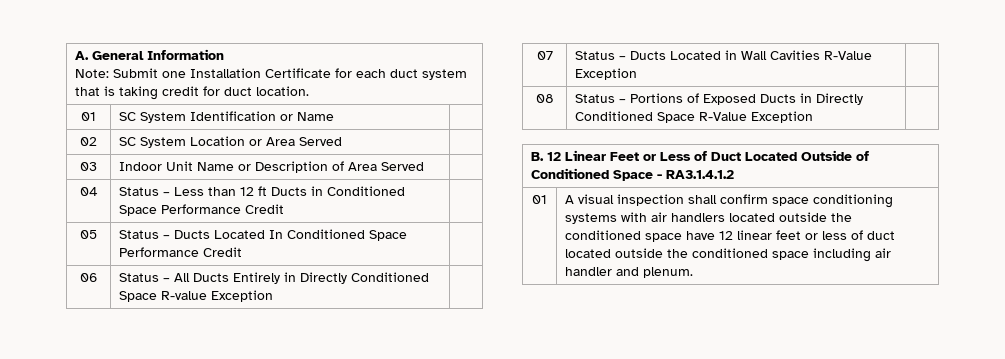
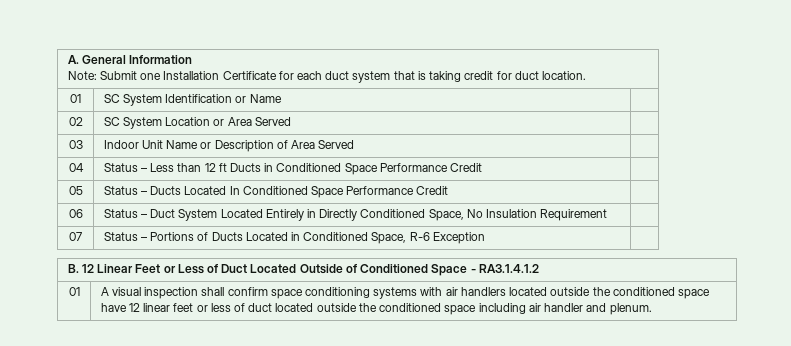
[174,273,230,282] All Ducts -> [150,209,263,221] Duct System Located
[119,290,274,302] Space R-value Exception -> [428,209,608,221] Space, No Insulation Requirement
(627, 58) none -> [150,232,209,241] Portions of
[741,50,873,60] [575,68,638,80] [535,94,554,103] [575,93,864,105] [575,111,748,123] Wall Cavities R-Value Exception | // 08 | Status – Portions of Exposed Ducts in Directly Conditioned Space R-Value -> [303,232,430,244] Conditioned Space, R-6

